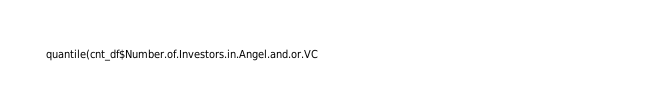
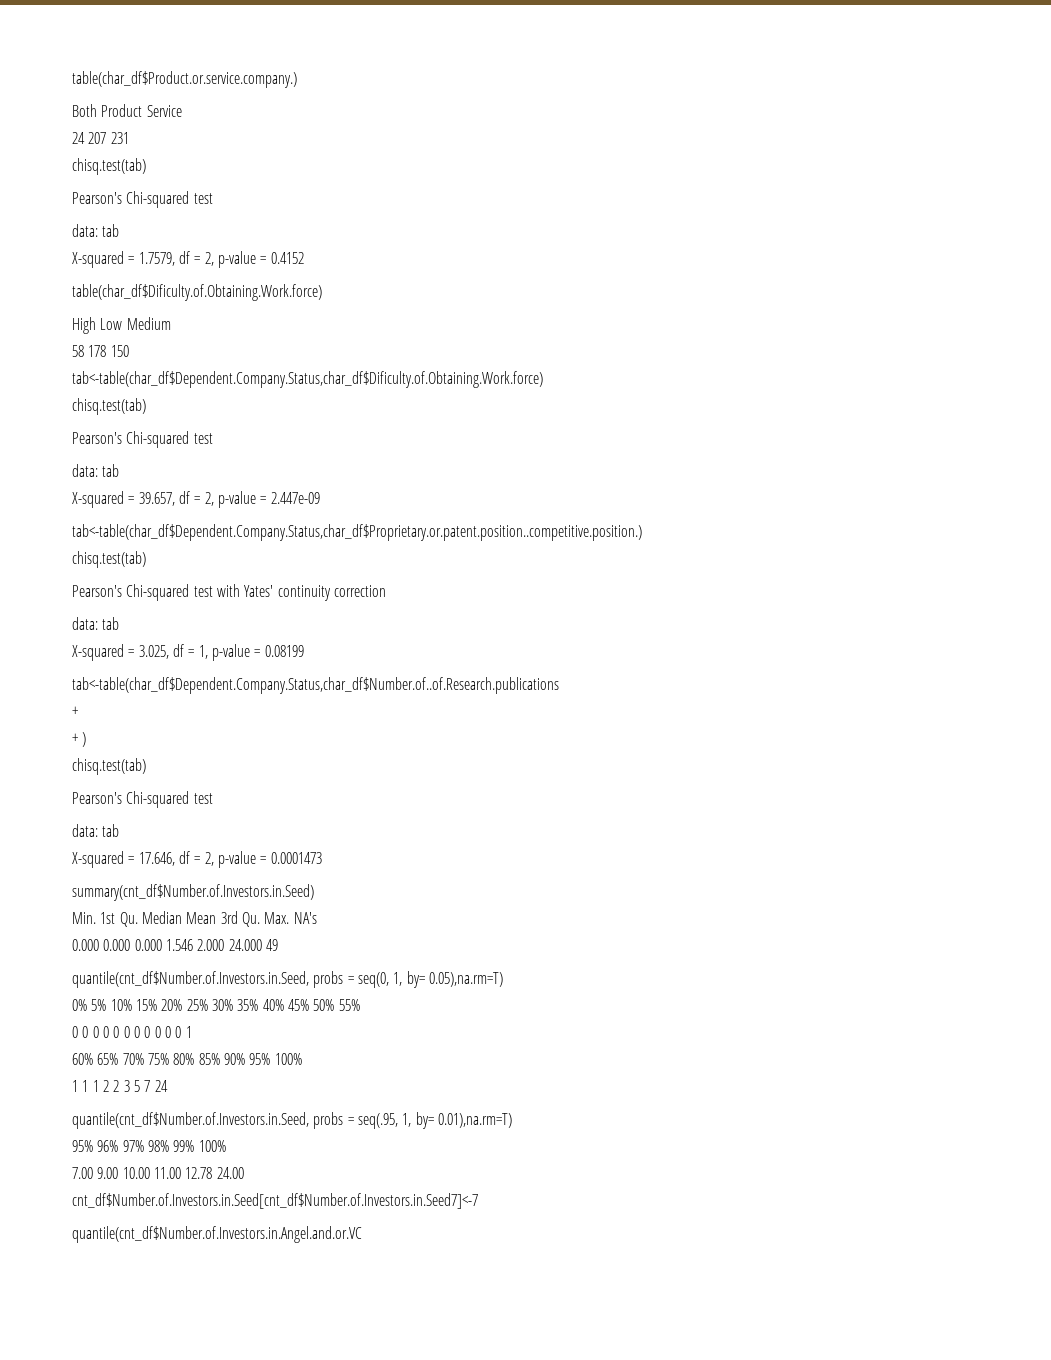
(46, 55) none -> [72,71,297,88] [72,104,182,117] [72,132,129,144] [72,158,146,175] [72,191,213,208] [72,224,120,237] [72,251,304,268] [72,284,322,301] [72,317,171,334] [72,345,129,357] [72,371,543,388] [72,398,146,415] [72,431,213,448] [72,464,120,477] [72,491,320,508] [72,524,642,541] [72,551,146,568] [72,584,386,601] [72,617,120,630] [72,644,304,661] [72,677,559,694] [72,706,78,717] [72,732,87,747] [72,758,146,775] [72,791,213,808] [72,824,120,837] [72,851,322,868] [72,884,314,901] [72,911,317,927] [72,939,278,951] [72,971,503,988] [72,999,360,1011] [72,1026,192,1038] [72,1053,302,1065] [72,1080,168,1092] [72,1112,512,1129] [72,1140,226,1152] [72,1167,244,1179] [72,1193,478,1209] table(char_df$Product.or.service.company.) // Both Product Service // 24 207 231 // chisq.test(tab) // Pearson's Chi-squared test // data: tab // X-squared = 1.7579, df = 2, p-value = 0.4152 // table(char_df$Dificulty.of.Obtaining.Work.force) // High Low Medium // 58 178 150 // tab<-table(char_df$Dependent.Company.Status,char_df$Dificulty.of.Obtaining.Work.force) // chisq.test(tab) // Pearson's Chi-squared test // data: tab // X-squared = 39.657, df = 2, p-value = 2.447e-09 // tab<-table(char_df$Dependent.Company.Status,char_df$Proprietary.or.patent.position..competitive.position.) // chisq.test(tab) // Pearson's Chi-squared test with Yates' continuity correction // data: tab // X-squared = 3.025, df = 1, p-value = 0.08199 // tab<-table(char_df$Dependent.Company.Status,char_df$Number.of..of.Research.publications // + // + ) // chisq.test(tab) // Pearson's Chi-squared test // data: tab // X-squared = 17.646, df = 2, p-value = 0.0001473 // summary(cnt_df$Number.of.Investors.in.Seed) // Min. 1st Qu. Median Mean 3rd Qu. Max. NA's // 0.000 0.000 0.000 1.546 2.000 24.000 49 // quantile(cnt_df$Number.of.Investors.in.Seed, probs = seq(0, 1, by= 0.05),na.rm=T) // 0% 5% 10% 15% 20% 25% 30% 35% 40% 45% 50% 55% // 0 0 0 0 0 0 0 0 0 0 0 1 // 60% 65% 70% 75% 80% 85% 90% 95% 100% // 1 1 1 2 2 3 5 7 24 // quantile(cnt_df$Number.of.Investors.in.Seed, probs = seq(.95, 1, by= 0.01),na.rm=T) // 95% 96% 97% 98% 99% 100% // 7.00 9.00 10.00 11.00 12.78 24.00 // cnt_df$Number.of.Investors.in.Seed[cnt_df$Number.of.Investors.in.Seed7]<-7 //

